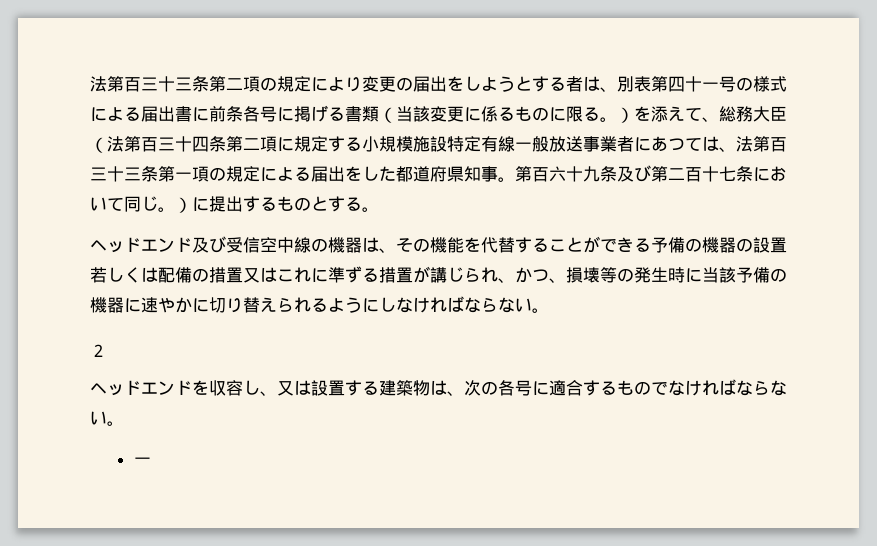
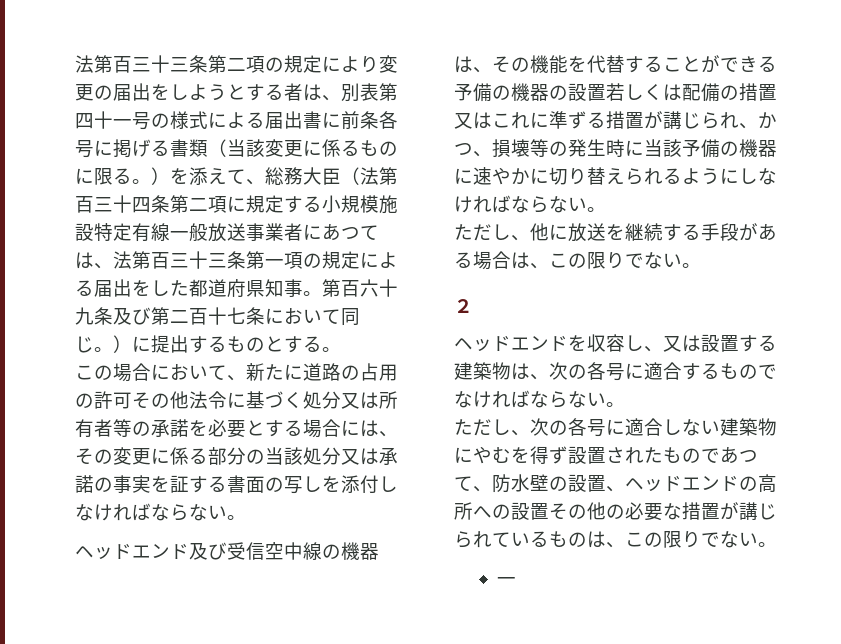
(379, 209) none -> [75,363,398,382] [75,391,398,409] [75,419,398,438] [75,447,398,465] [75,475,398,494] [75,503,246,521] // この場合において、新たに道路の占用の許可その他法令に基づく処分又は所有者等の承諾を必要とする場合には、その変更に係る部分の当該処分又は承諾の事実を証する書面の写しを添付しなければならない。
(549, 310) none -> [454,223,777,242] [454,251,701,270] // ただし、他に放送を継続する手段がある場合は、この限りでない。
(124, 423) none -> [454,418,777,437] [454,446,758,464] [454,474,777,493] [454,502,777,521] [454,530,777,548] // ただし、次の各号に適合しない建築物にやむを得ず設置されたものであつて、防水壁の設置、ヘッドエンドの高所への設置その他の必要な措置が講じられているものは、この限りでない。

